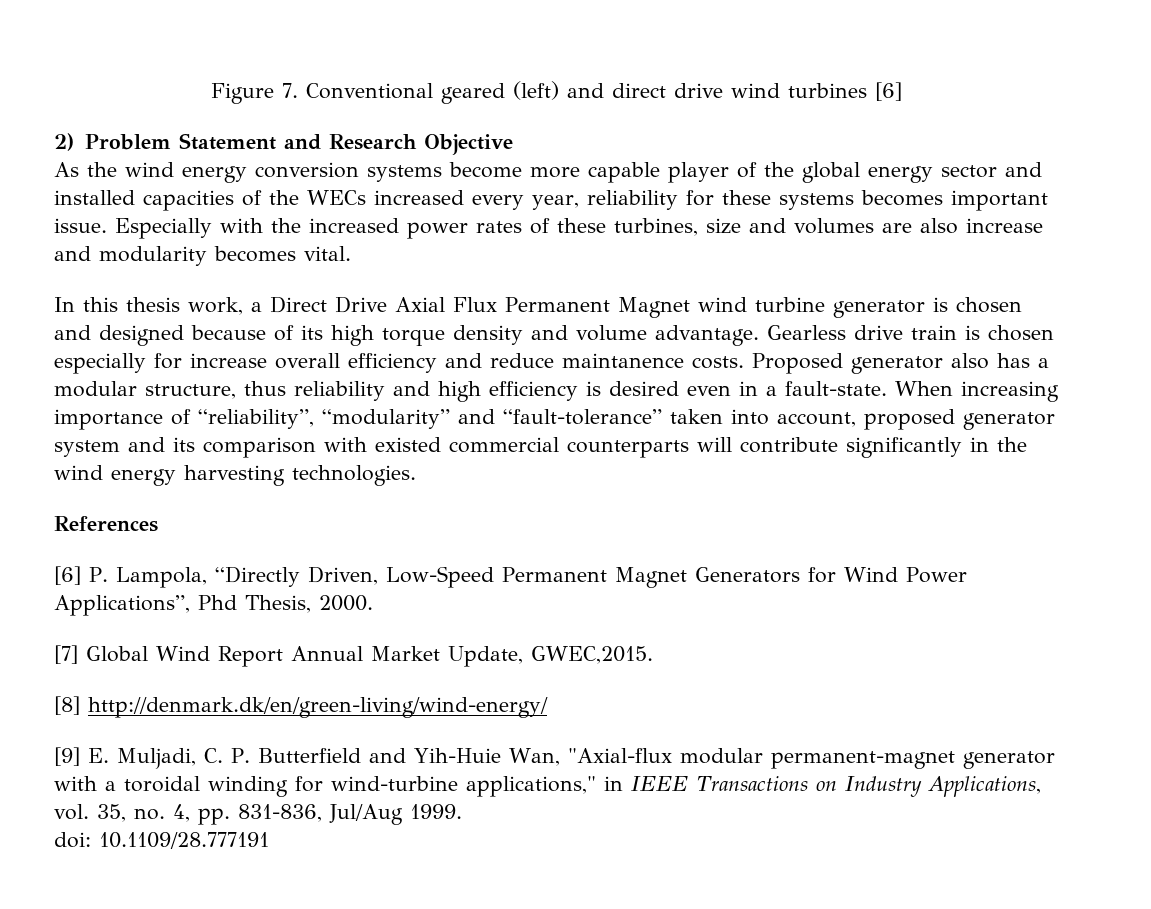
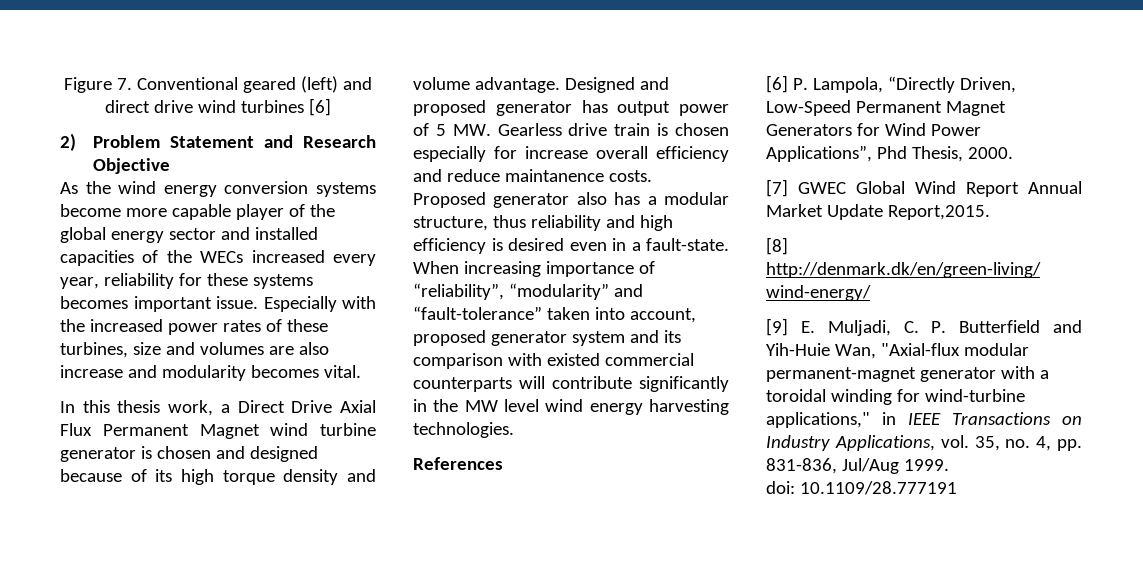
(759, 335) none -> [564,77,669,93] [413,100,729,116] [413,123,491,136] Designed and proposed generator has output power of 5 MW.
(1027, 444) none -> [464,399,539,412] MW level
(78, 654) none -> [798,182,846,194] GWEC
[448,646,653,667] Update, GWEC,2015. -> [826,204,990,220] Update Report,2015.

